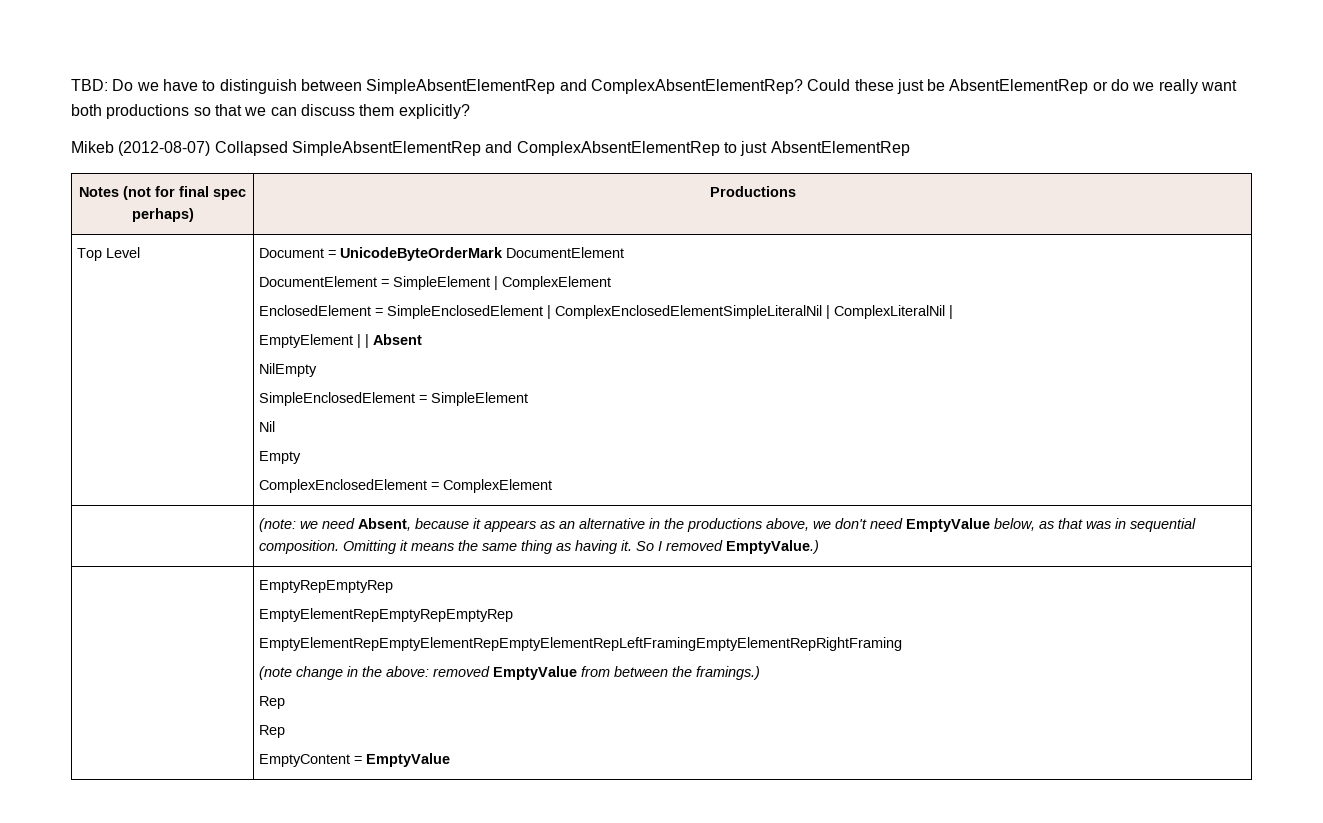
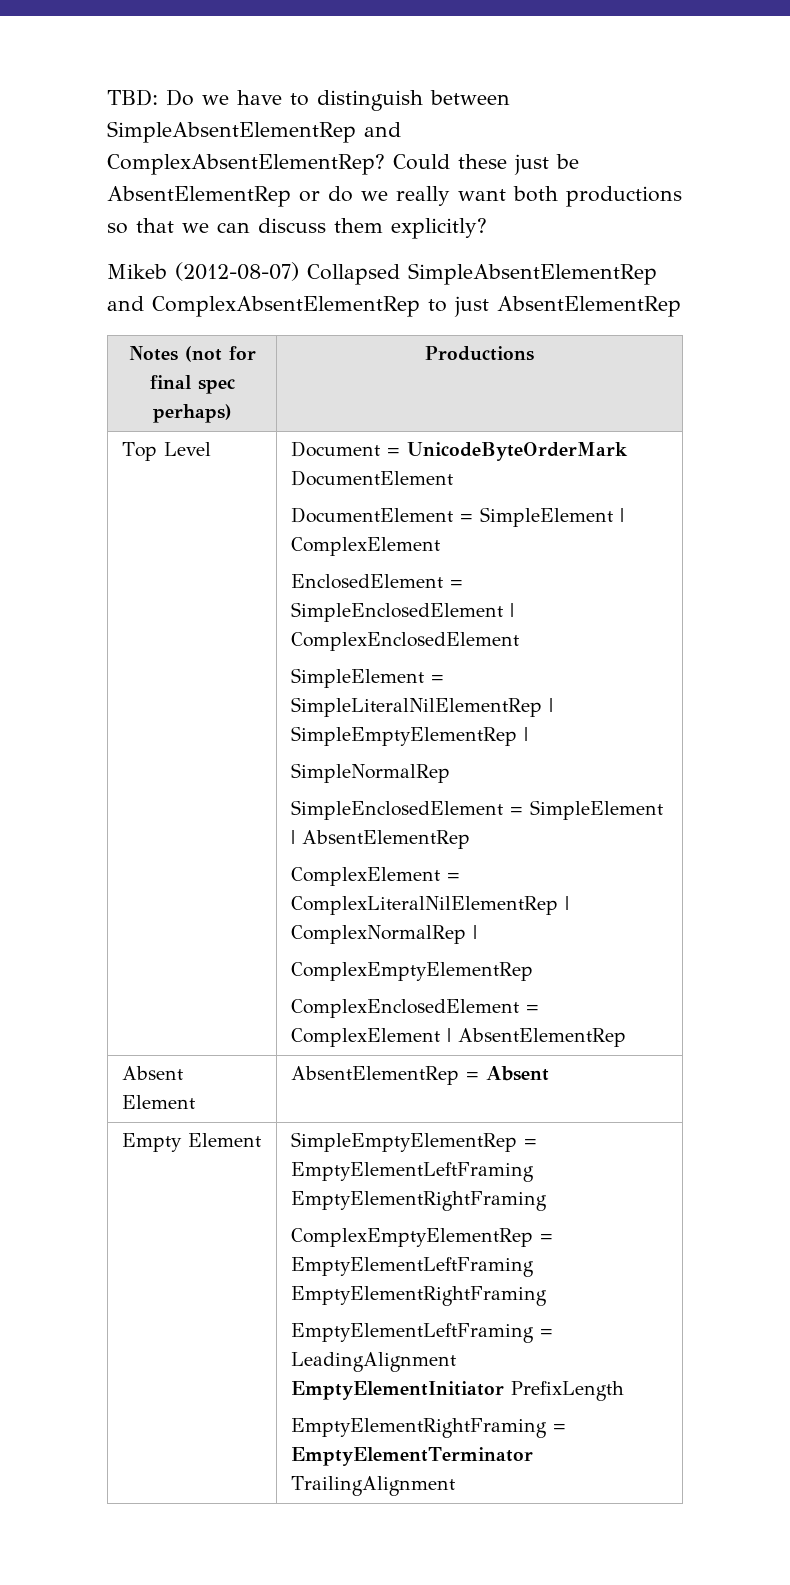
[555,305,954,319] [259,334,423,348] [259,363,318,377] [259,392,529,406] [259,421,276,432] [259,451,302,464] [259,479,553,493] [259,518,1197,532] [259,540,820,554] [259,580,394,593] [259,608,514,622] [259,637,903,651] [259,666,761,680] [259,696,286,709] [259,725,286,738] [259,753,451,767] ComplexEnclosedElementSimpleLiteralNil | ComplexLiteralNil | // EmptyElement | | Absent // NilEmpty // SimpleEnclosedElement = SimpleElement // Nil // Empty // ComplexEnclosedElement = ComplexElement // | (note: we need Absent, because it appears as an alternative in the productions above, we don't need EmptyValue below, as that was in sequential composition. Omitting it means the same thing as having it. So I removed EmptyValue.) // | EmptyRepEmptyRep // EmptyElementRepEmptyRepEmptyRep // EmptyElementRepEmptyElementRepEmptyElementRepLeftFramingEmptyElementRepRightFraming // (note change in the above: removed EmptyValue from between the framings.) // Rep // Rep // EmptyContent = EmptyValue -> [291,632,520,651] [291,668,445,688] [291,697,554,717] [291,726,529,746] [291,763,451,783] [291,800,664,820] [291,830,471,849] [291,867,461,886] [291,896,570,915] [291,925,478,944] [291,962,534,981] [291,999,540,1018] [291,1028,627,1047] [122,1066,184,1080] [122,1095,196,1109] [291,1066,550,1085] [122,1133,262,1152] [291,1132,538,1152] [291,1162,535,1182] [291,1191,548,1211] [291,1228,554,1247] [291,1257,535,1277] [291,1286,548,1306] [291,1323,554,1343] [291,1352,457,1372] [291,1381,625,1401] [291,1418,567,1438] [291,1447,534,1466] [291,1476,456,1496] ComplexEnclosedElement // SimpleElement = SimpleLiteralNilElementRep | SimpleEmptyElementRep | // SimpleNormalRep // SimpleEnclosedElement = SimpleElement | AbsentElementRep // ComplexElement = ComplexLiteralNilElementRep | ComplexNormalRep | // ComplexEmptyElementRep // ComplexEnclosedElement = ComplexElement | AbsentElementRep // Absent Element | AbsentElementRep = Absent // Empty Element | SimpleEmptyElementRep = EmptyElementLeftFraming EmptyElementRightFraming // ComplexEmptyElementRep = EmptyElementLeftFraming EmptyElementRightFraming // EmptyElementLeftFraming = LeadingAlignment EmptyElementInitiator PrefixLength // EmptyElementRightFraming = EmptyElementTerminator TrailingAlignment

